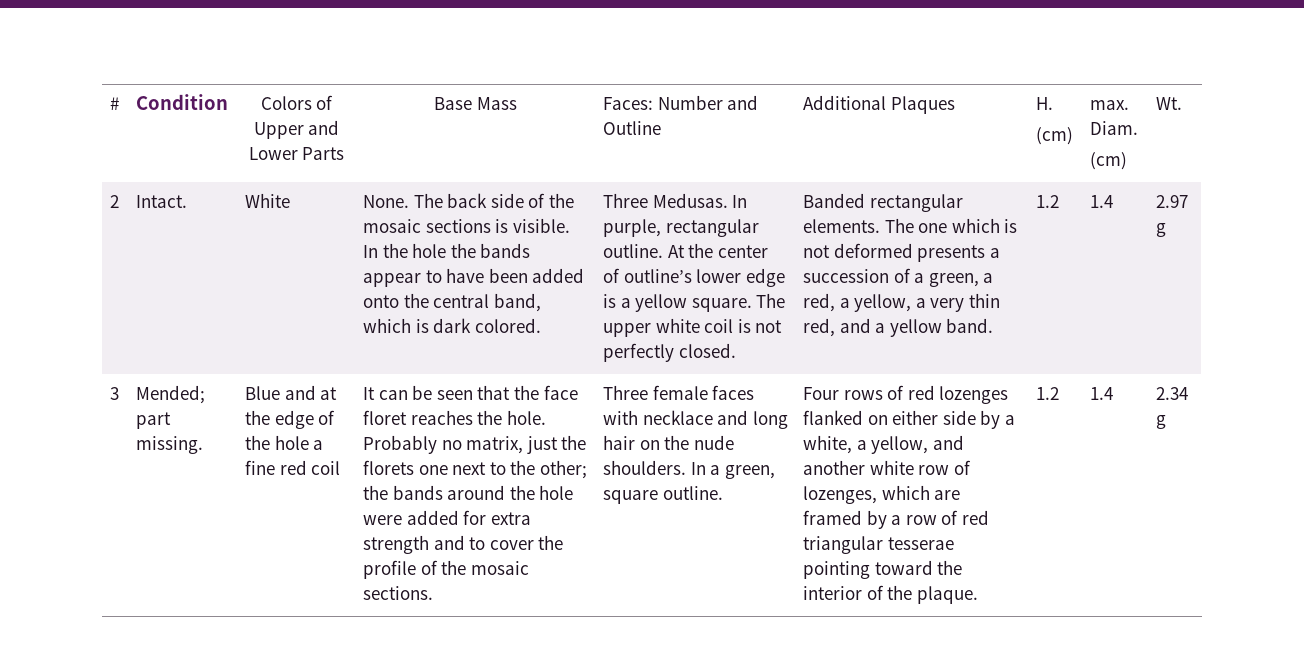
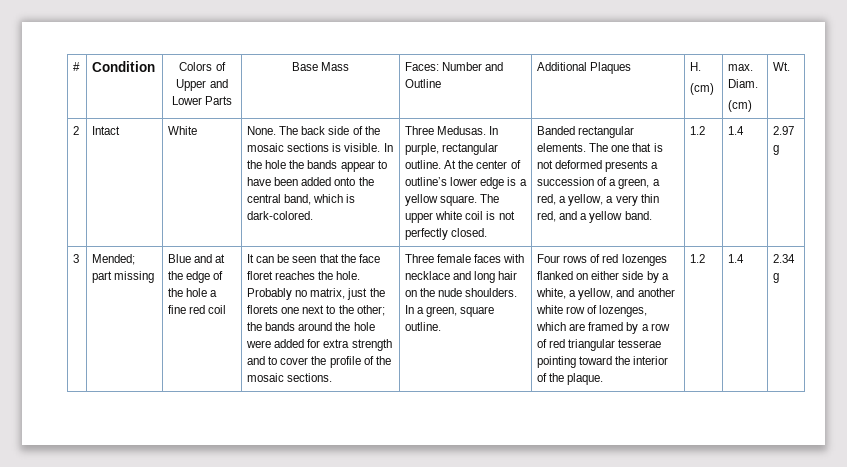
[136,195,188,208] Intact. -> [92,126,121,135] Intact
[433,318,541,333] dark colored. -> [247,211,314,220] dark-colored.
[951,218,1000,233] which -> [632,143,652,152] that
[136,436,204,454] missing. -> [114,271,155,283] missing

